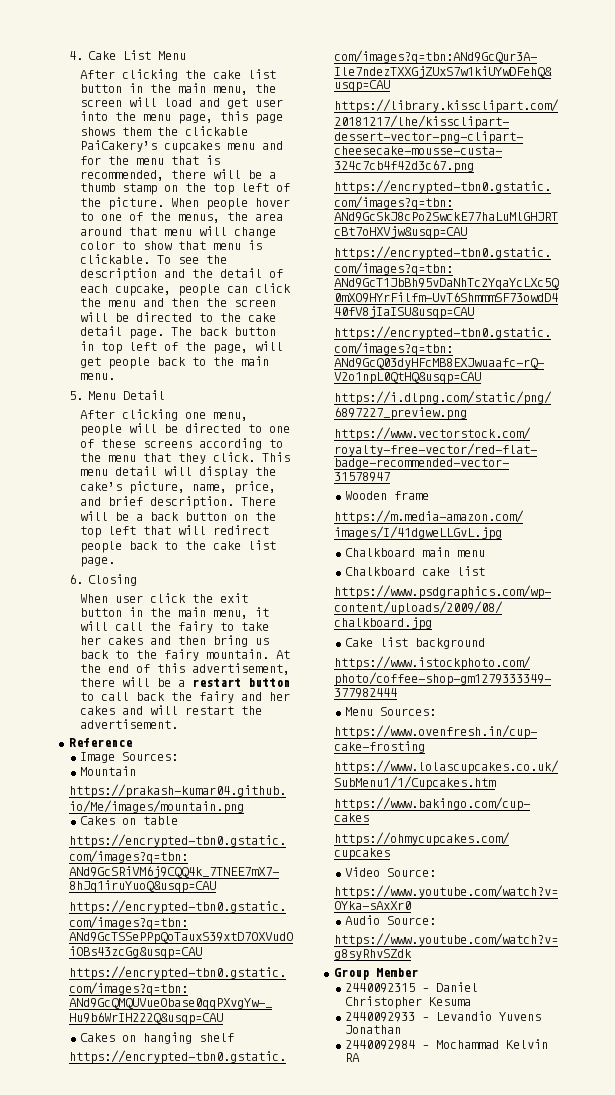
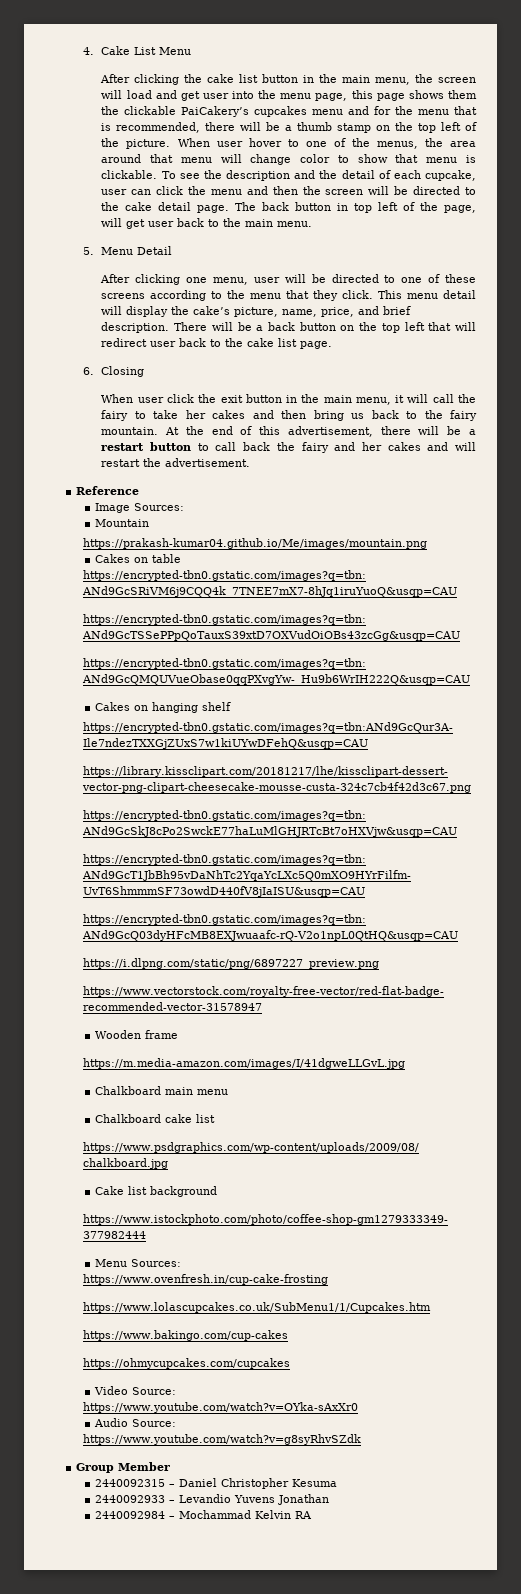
[206,198,249,210] people -> [216,141,243,147] user
[178,284,221,296] people -> [101,189,128,195] user
[108,357,151,369] people -> [148,221,175,227] user
[80,424,123,436] people -> [253,277,280,283] user
[80,541,123,553] people -> [150,341,177,347] user

